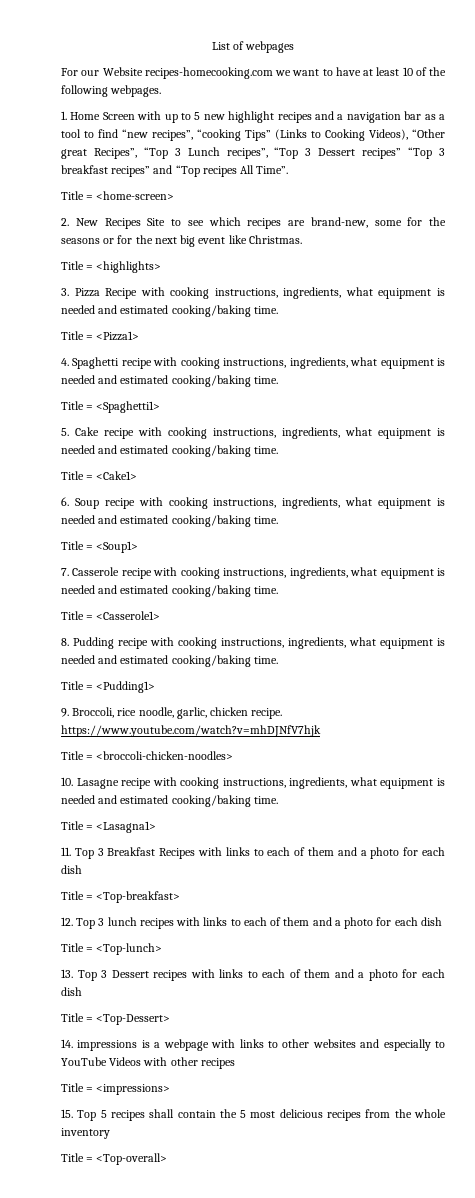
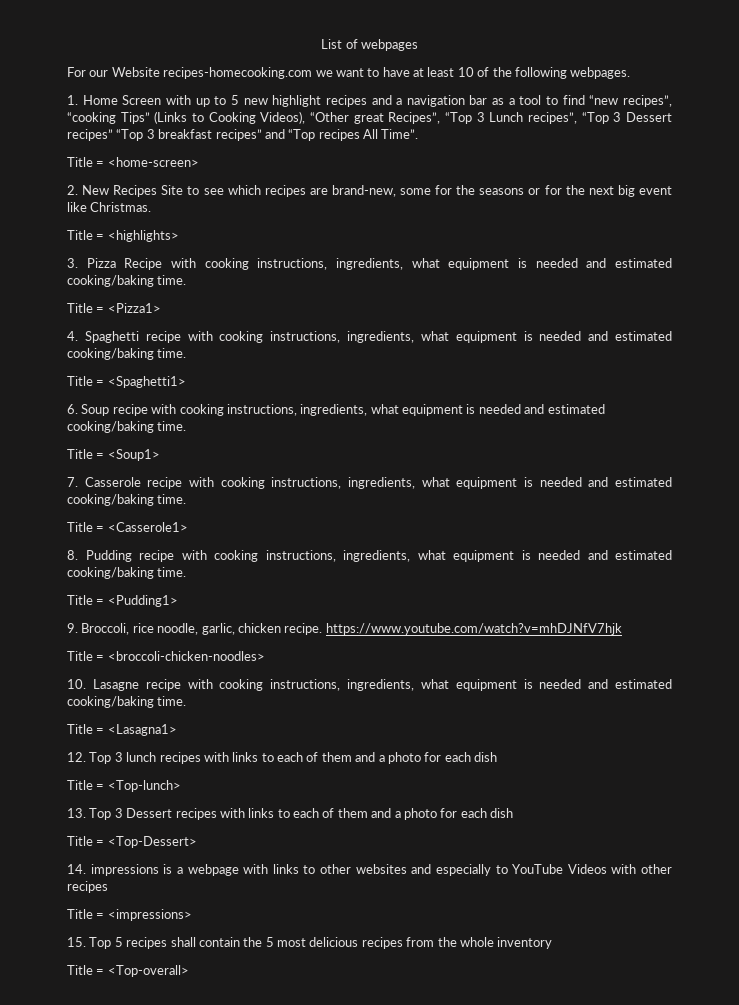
[61,427,445,439] [61,445,278,457] [61,471,138,480] // 5. Cake recipe with cooking instructions, ingredients, what equipment is needed and estimated cooking/baking time. // Title = <Cake1> -> (186, 382) none
[61,847,446,859] [61,865,82,874] [61,891,181,903] // 11. Top 3 Breakfast Recipes with links to each of them and a photo for each dish // Title = <Top-breakfast> -> (177, 730) none

